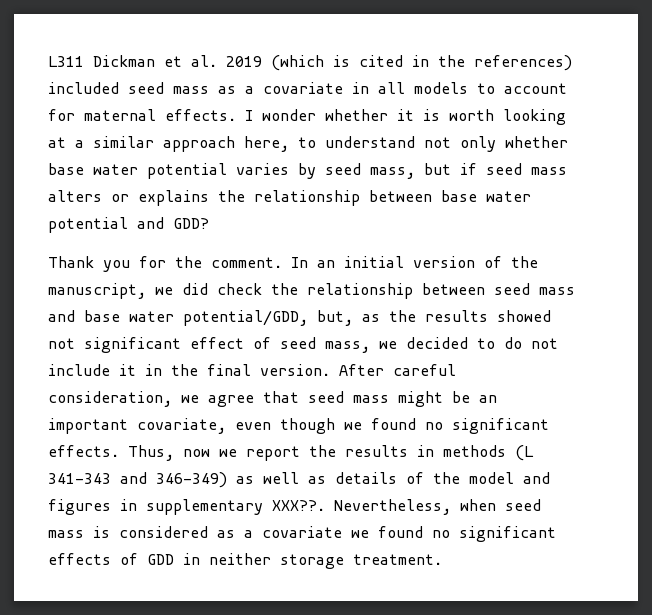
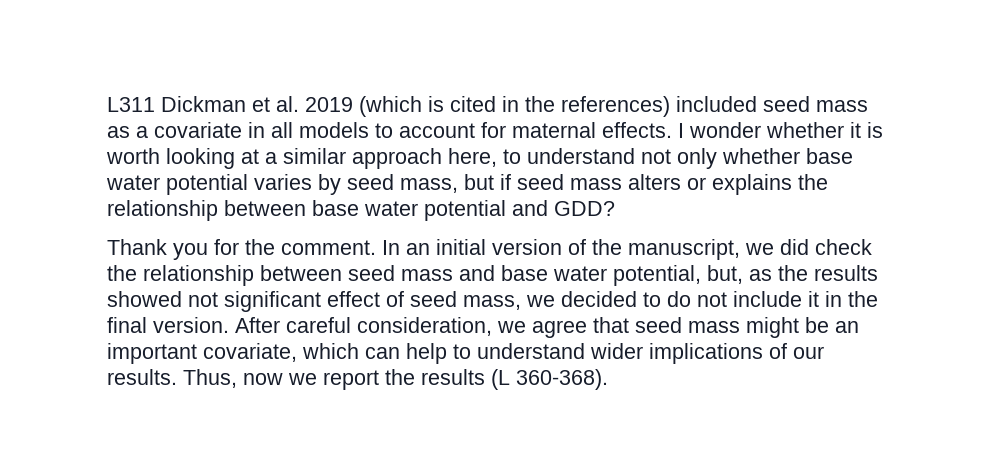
[183,310,308,326] potential/GDD, -> [613,265,701,286] potential,
[235,418,549,434] [48,445,119,457] even though we found no significant effects. -> [302,343,824,364] [107,369,177,385] which can help to understand wider implications of our results.
[417,445,534,461] [48,472,550,488] [48,499,541,515] [48,526,556,542] [48,553,442,569] in methods (L 341-343 and 346-349) as well as details of the model and figures in supplementary XXX??. Nevertheless, when seed mass is considered as a covariate we found no significant effects of GDD in neither storage treatment. -> [491,369,608,390] (L 360-368).

